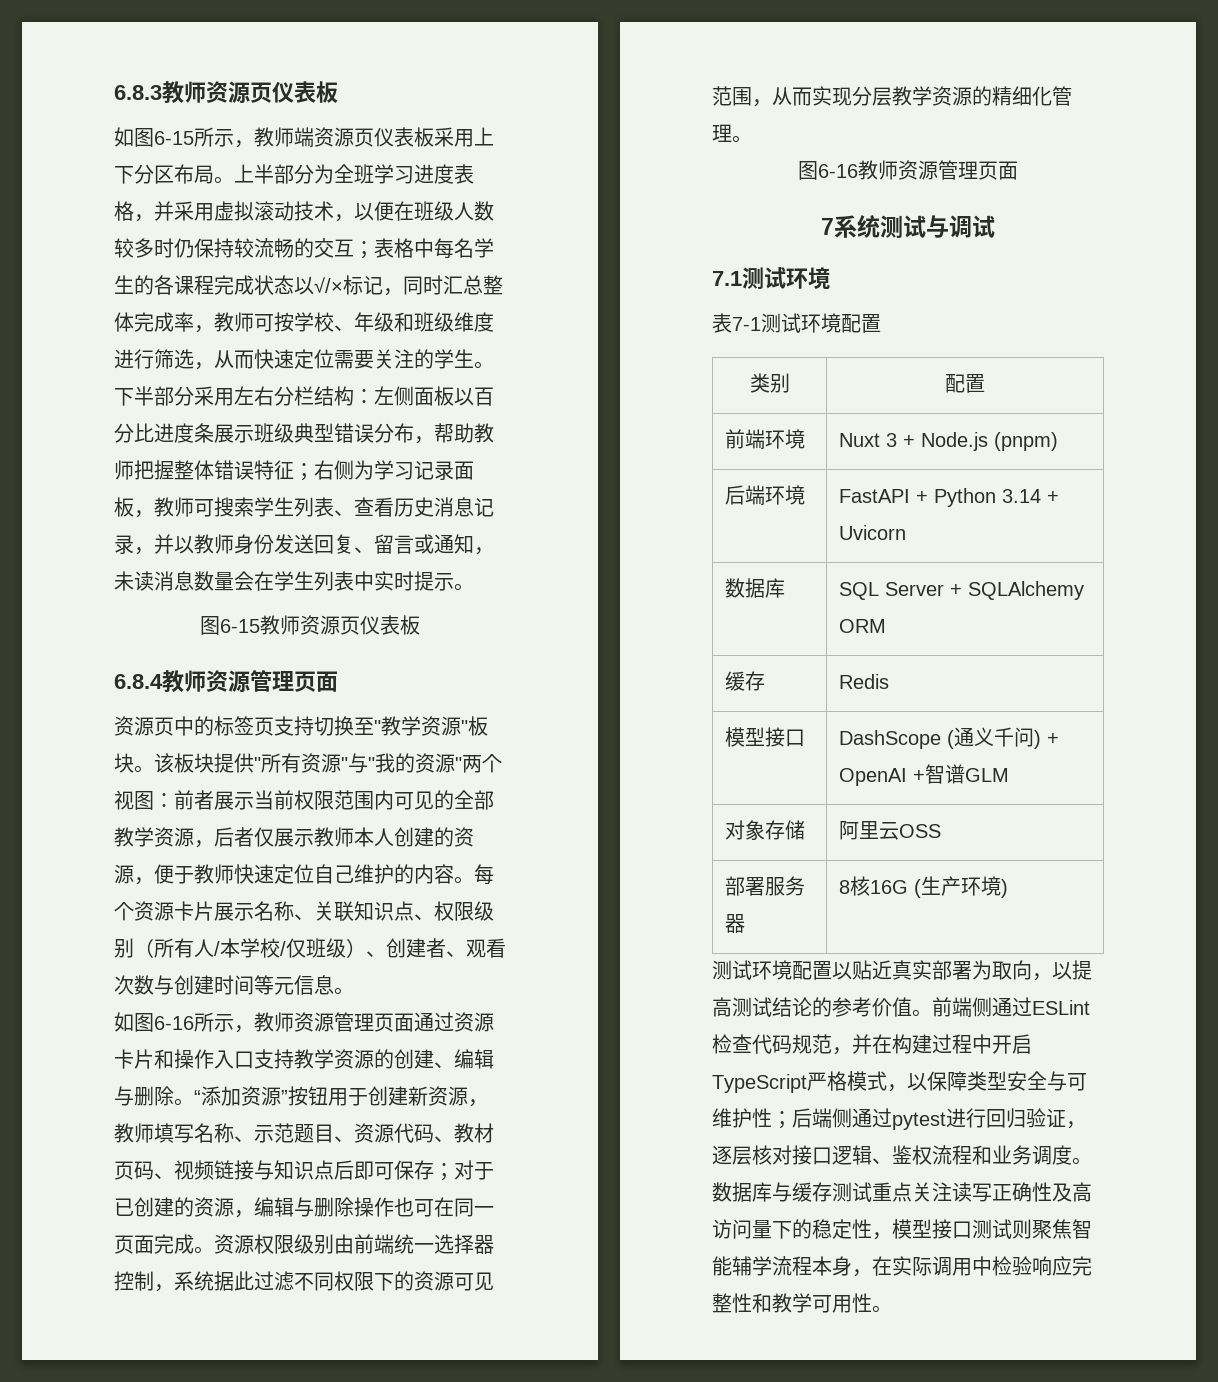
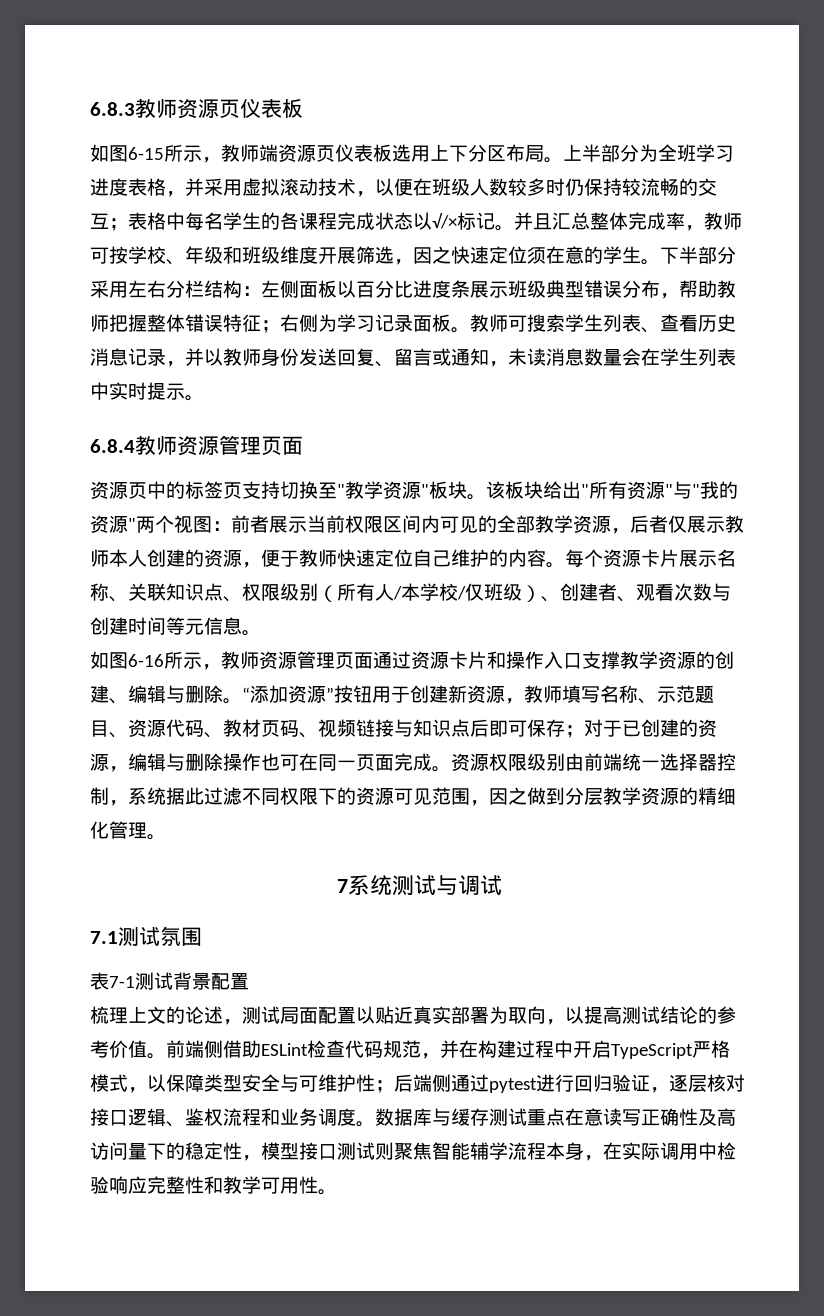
[434,127,454,147] 采 -> [392,144,411,162] 选
[383,275,443,296] ，同时 -> [495,212,552,231] 。并且
[114,349,414,370] 进行筛选，从而快速定位需要关注 -> [318,246,584,265] 开展筛选，因之快速定位须在意
[134,510,154,518] ， -> [451,327,470,333] 。
[200,615,420,635] // 图6-15教师资源页仪表板 -> (204, 398) none
[214,753,254,773] 提供 -> [543,481,581,499] 给出
[334,790,374,810] 范围 -> [383,515,421,533] 区间
[274,1049,294,1069] 持 -> [601,651,620,669] 撑
[772,86,852,106] 从而实现 -> [489,787,565,805] 因之做到
[798,160,1018,180] // 图6-16教师资源管理页面 -> (166, 837) none
[786,267,830,289] 环境 -> [160,926,202,946] 氛围
[801,313,881,333] [749,373,790,393] [945,374,985,393] [724,429,805,449] [838,432,1058,451] [724,485,805,505] [838,488,1059,507] [838,525,906,540] [724,578,785,598] [838,581,1084,600] [838,619,886,633] [724,671,765,691] [838,674,889,689] [724,727,805,747] [838,727,1059,749] [838,764,1009,786] [724,820,805,840] [838,820,941,840] [724,876,805,896] [724,914,745,933] [838,876,1008,898] [712,960,792,980] 环境配置 // 类别 | 配置 // 前端环境 | Nuxt 3 + Node.js (pnpm) // 后端环境 | FastAPI + Python 3.14 + Uvicorn // 数据库 | SQL Server + SQLAlchemy ORM // 缓存 | Redis // 模型接口 | DashScope (通义千问) + OpenAI +智谱GLM // 对象存储 | 阿里云OSS // 部署服务器 | 8核16G (生产环境) // 测试环境 -> [173,972,249,990] [90,1006,318,1025] 背景配置 // 梳理上文的论述，测试局面
[992,997,1032,1017] 通过 -> [223,1040,261,1058] 借助
[912,1182,952,1202] 关注 -> [565,1108,603,1126] 在意

